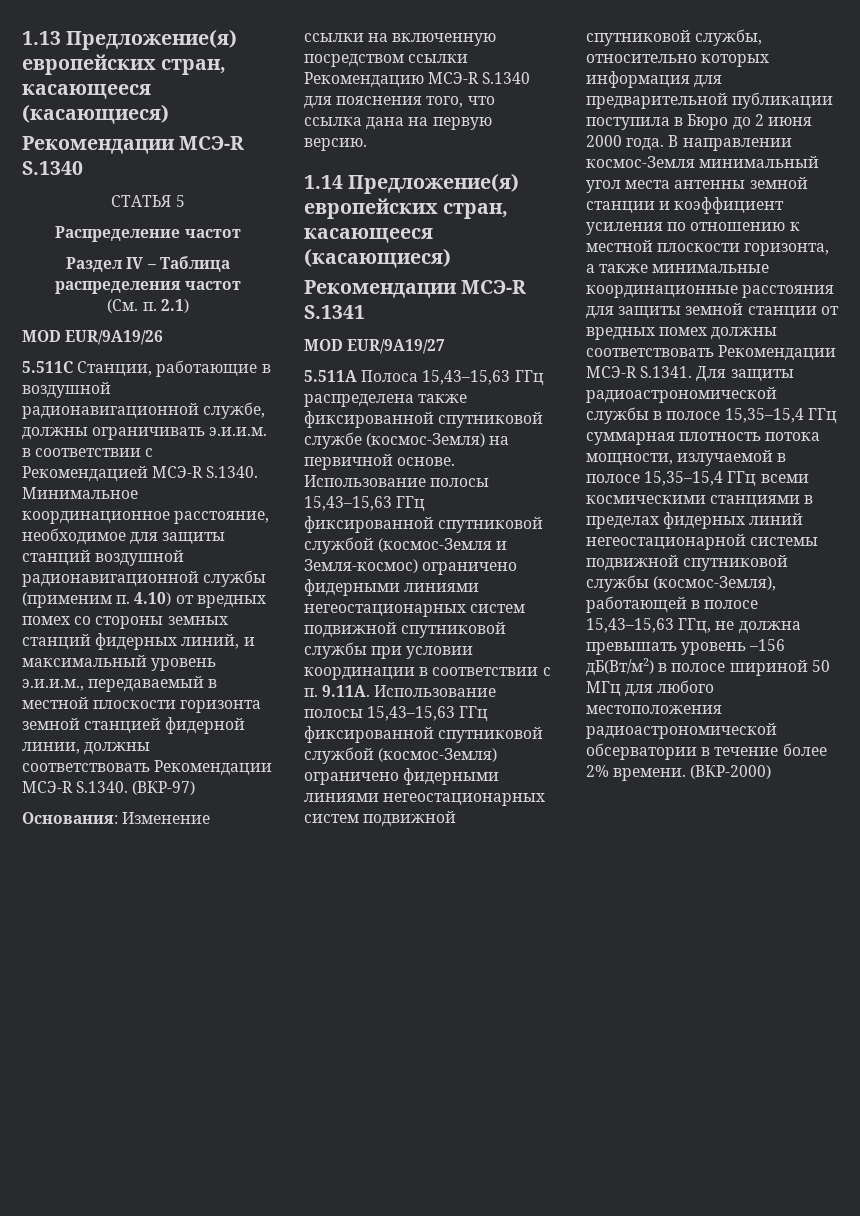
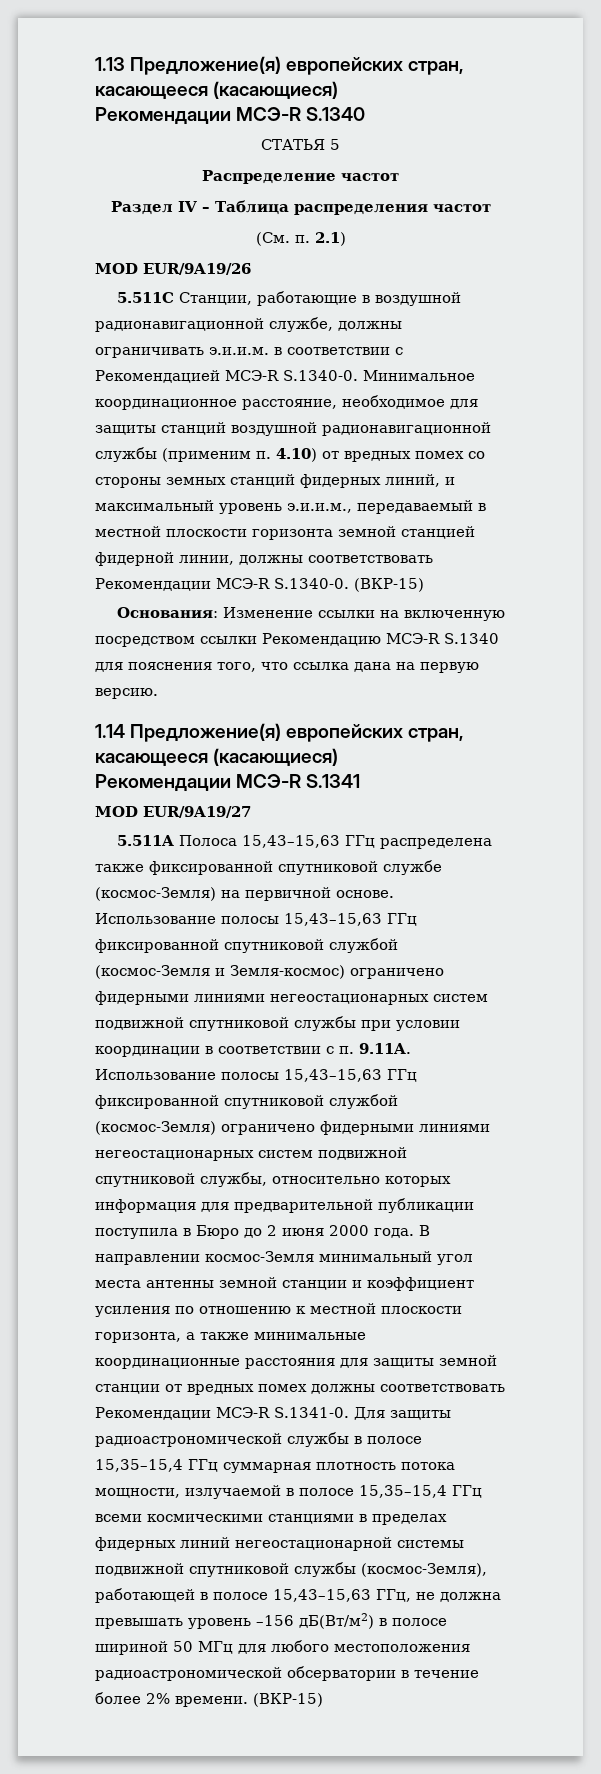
[206,466,259,478] S.1340. -> [283,370,358,381] S.1340-0.
[76,781,196,795] S.1340. (ВКР-97) -> [274,578,424,592] S.1340-0. (ВКР-15)
[640,366,693,378] S.1341. -> [274,1407,349,1418] S.1341-0.
[690,765,772,779] (ВКР-2000) -> [253,1693,323,1707] (ВКР-15)

